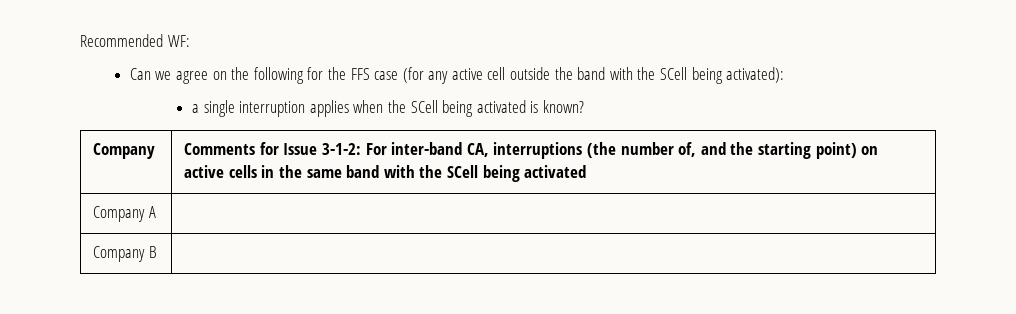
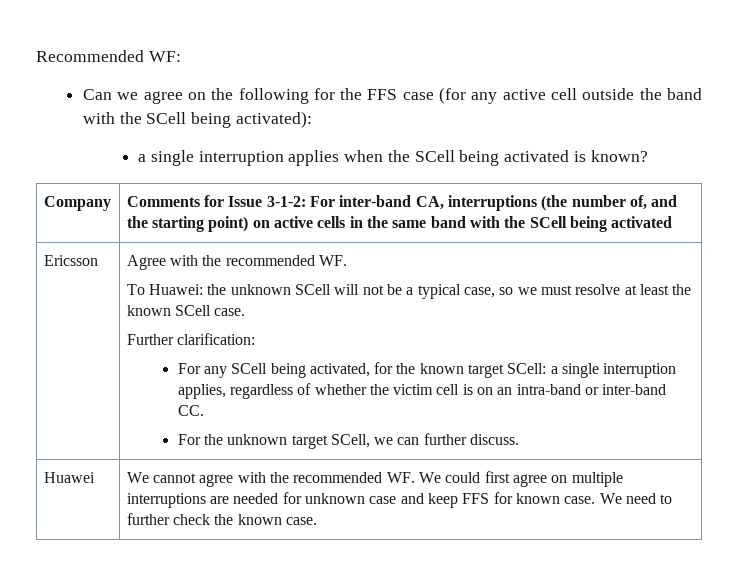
[93,206,156,222] [93,246,157,262] Company A | // Company B | -> [43,255,98,266] [126,255,347,270] [126,284,692,299] [126,305,246,316] [126,333,256,345] [177,362,677,378] [177,383,667,399] [177,405,204,416] [177,433,520,449] [43,472,95,483] [126,471,623,487] [126,492,673,508] [126,513,317,525] Ericsson | Agree with the recommended WF. // To Huawei: the unknown SCell will not be a typical case, so we must resolve at least the known SCell case. // Further clarification: // For any SCell being activated, for the known target SCell: a single interruption applies, regardless of whether the victim cell is on an intra-band or inter-band CC. // For the unknown target SCell, we can further discuss. // Huawei | We cannot agree with the recommended WF. We could first agree on multiple interruptions are needed for unknown case and keep FFS for known case. We need to further check the known case.

